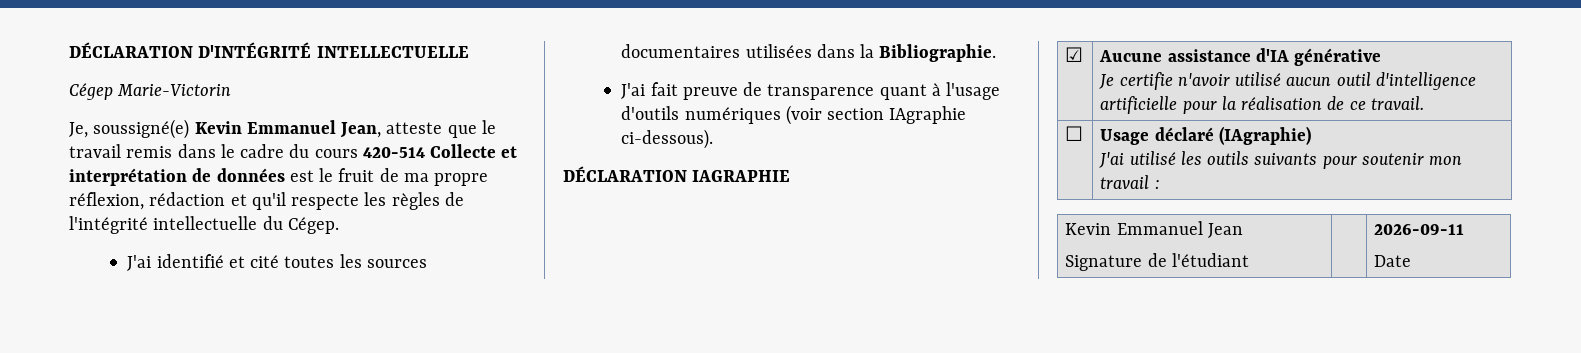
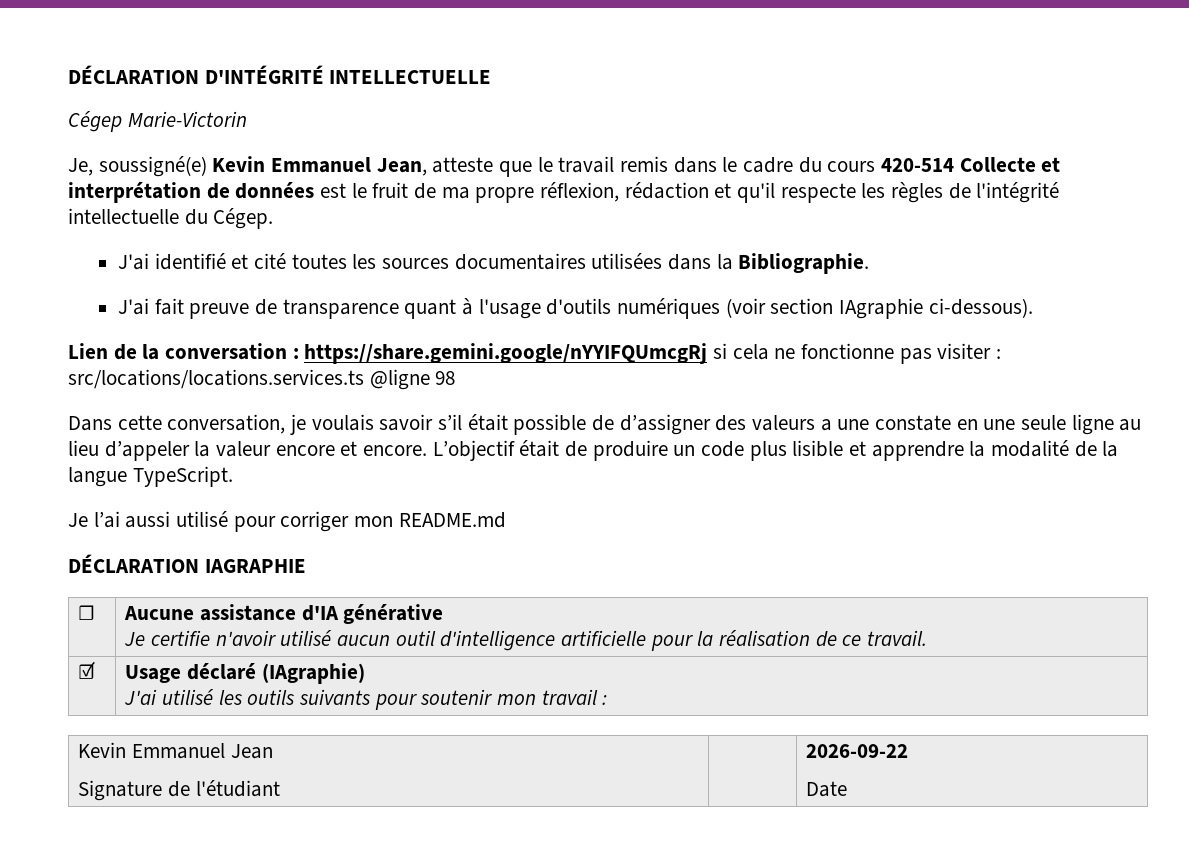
(714, 139) none -> [68,343,1002,364] [68,369,456,390] [68,414,1142,435] [68,440,1119,461] [68,466,233,487] [68,511,506,532] // Lien de la conversation : https://share.gemini.google/nYYIFQUmcgRj si cela ne fonctionne pas visiter : src/locations/locations.services.ts @ligne 98 // Dans cette conversation, je voulais savoir s’il était possible de d’assigner des valeurs a une constate en une seule ligne au lieu d’appeler la valeur encore et encore. L’objectif était de produire un code plus lisible et apprendre la modalité de la langue TypeScript. // Je l’ai aussi utilisé pour corriger mon README.md
[1065,47,1084,62] ☑ -> [78,605,96,620] ☐
[1065,126,1084,141] ☐ -> [78,661,96,679] ☑
[1374,224,1465,235] 2026-09-11 -> [806,744,909,758] 2026-09-22

